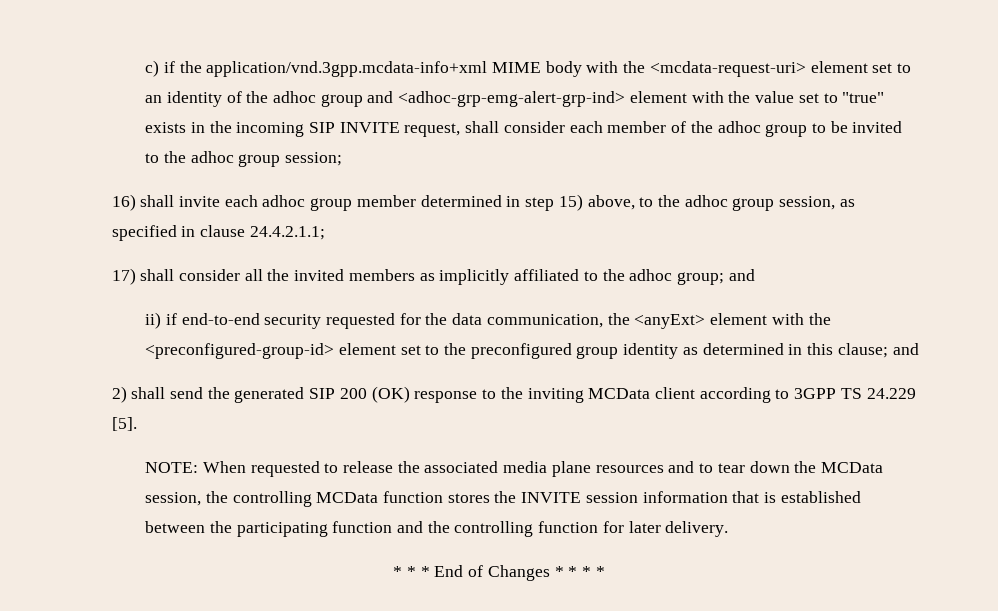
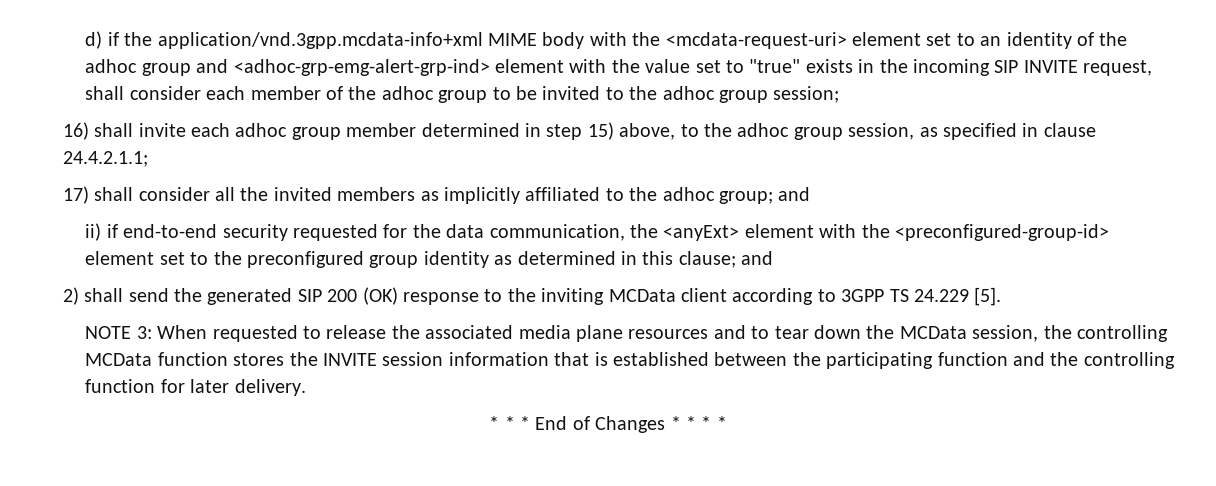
[145,60,160,77] c) -> [85,31,103,49] d)
[145,462,199,473] NOTE: -> [85,326,152,339] NOTE 3:

